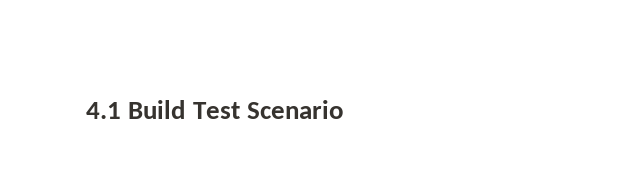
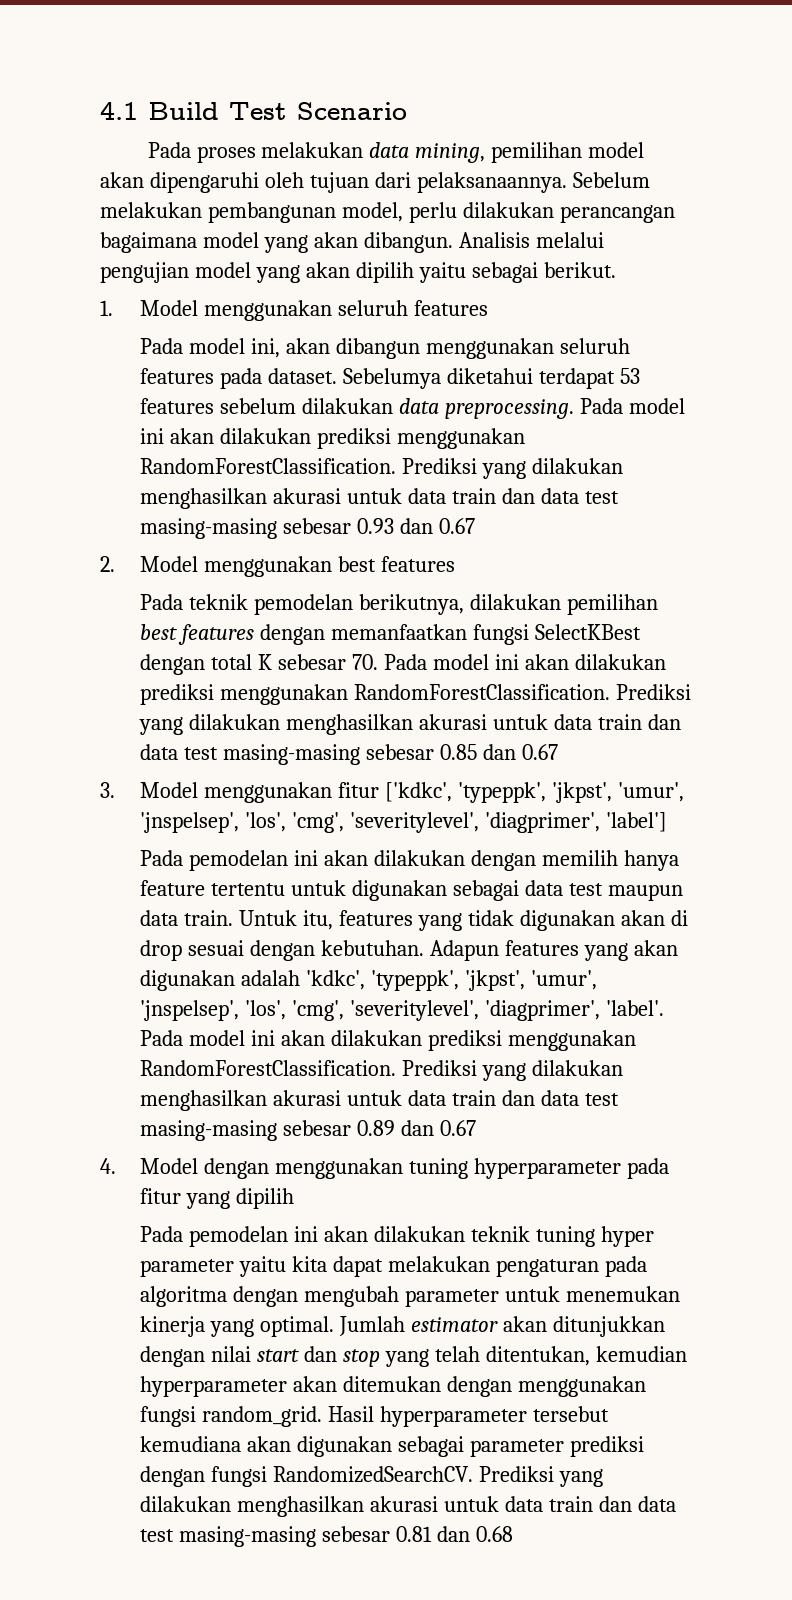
(344, 109) none -> [147,142,645,163] [100,172,650,193] [100,202,675,223] [100,232,604,253] [100,262,616,283] [100,300,489,321] [140,338,630,359] [140,368,640,389] [140,398,685,419] [140,428,526,449] [140,458,624,479] [140,488,619,509] [140,518,476,539] [100,556,456,577] [140,594,659,615] [140,624,642,645] [140,654,666,675] [140,684,692,705] [139,714,681,735] [140,744,558,765] [100,782,684,803] [140,812,668,833] [140,850,679,871] [140,880,683,901] [140,910,688,931] [140,940,678,961] [140,970,598,991] [140,1000,665,1021] [140,1030,636,1051] [140,1060,624,1081] [140,1090,619,1111] [140,1120,477,1141] [100,1158,670,1179] [140,1188,295,1209] [140,1226,654,1247] [140,1256,647,1277] [140,1286,681,1307] [140,1316,665,1337] [140,1346,687,1367] [140,1376,647,1397] [140,1406,610,1427] [140,1436,645,1457] [140,1466,604,1487] [140,1496,676,1517] [140,1526,514,1547] // Pada proses melakukan data mining, pemilihan model akan dipengaruhi oleh tujuan dari pelaksanaannya. Sebelum melakukan pembangunan model, perlu dilakukan perancangan bagaimana model yang akan dibangun. Analisis melalui pengujian model yang akan dipilih yaitu sebagai berikut. // 1. Model menggunakan seluruh features // Pada model ini, akan dibangun menggunakan seluruh features pada dataset. Sebelumya diketahui terdapat 53 features sebelum dilakukan data preprocessing. Pada model ini akan dilakukan prediksi menggunakan RandomForestClassification. Prediksi yang dilakukan menghasilkan akurasi untuk data train dan data test masing-masing sebesar 0.93 dan 0.67 // 2. Model menggunakan best features // Pada teknik pemodelan berikutnya, dilakukan pemilihan best features dengan memanfaatkan fungsi SelectKBest dengan total K sebesar 70. Pada model ini akan dilakukan prediksi menggunakan RandomForestClassification. Prediksi yang dilakukan menghasilkan akurasi untuk data train dan data test masing-masing sebesar 0.85 dan 0.67 // 3. Model menggunakan fitur ['kdkc', 'typeppk', 'jkpst', 'umur', 'jnspelsep', 'los', 'cmg', 'severitylevel', 'diagprimer', 'label'] // Pada pemodelan ini akan dilakukan dengan memilih hanya feature tertentu untuk digunakan sebagai data test maupun data train. Untuk itu, features yang tidak digunakan akan di drop sesuai dengan kebutuhan. Adapun features yang akan digunakan adalah 'kdkc', 'typeppk', 'jkpst', 'umur', 'jnspelsep', 'los', 'cmg', 'severitylevel', 'diagprimer', 'label'. Pada model ini akan dilakukan prediksi menggunakan RandomForestClassification. Prediksi yang dilakukan menghasilkan akurasi untuk data train dan data test masing-masing sebesar 0.89 dan 0.67 // 4. Model dengan menggunakan tuning hyperparameter pada fitur yang dipilih // Pada pemodelan ini akan dilakukan teknik tuning hyper parameter yaitu kita dapat melakukan pengaturan pada algoritma dengan mengubah parameter untuk menemukan kinerja yang optimal. Jumlah estimator akan ditunjukkan dengan nilai start dan stop yang telah ditentukan, kemudian hyperparameter akan ditemukan dengan menggunakan fungsi random_grid. Hasil hyperparameter tersebut kemudiana akan digunakan sebagai parameter prediksi dengan fungsi RandomizedSearchCV. Prediksi yang dilakukan menghasilkan akurasi untuk data train dan data test masing-masing sebesar 0.81 dan 0.68

